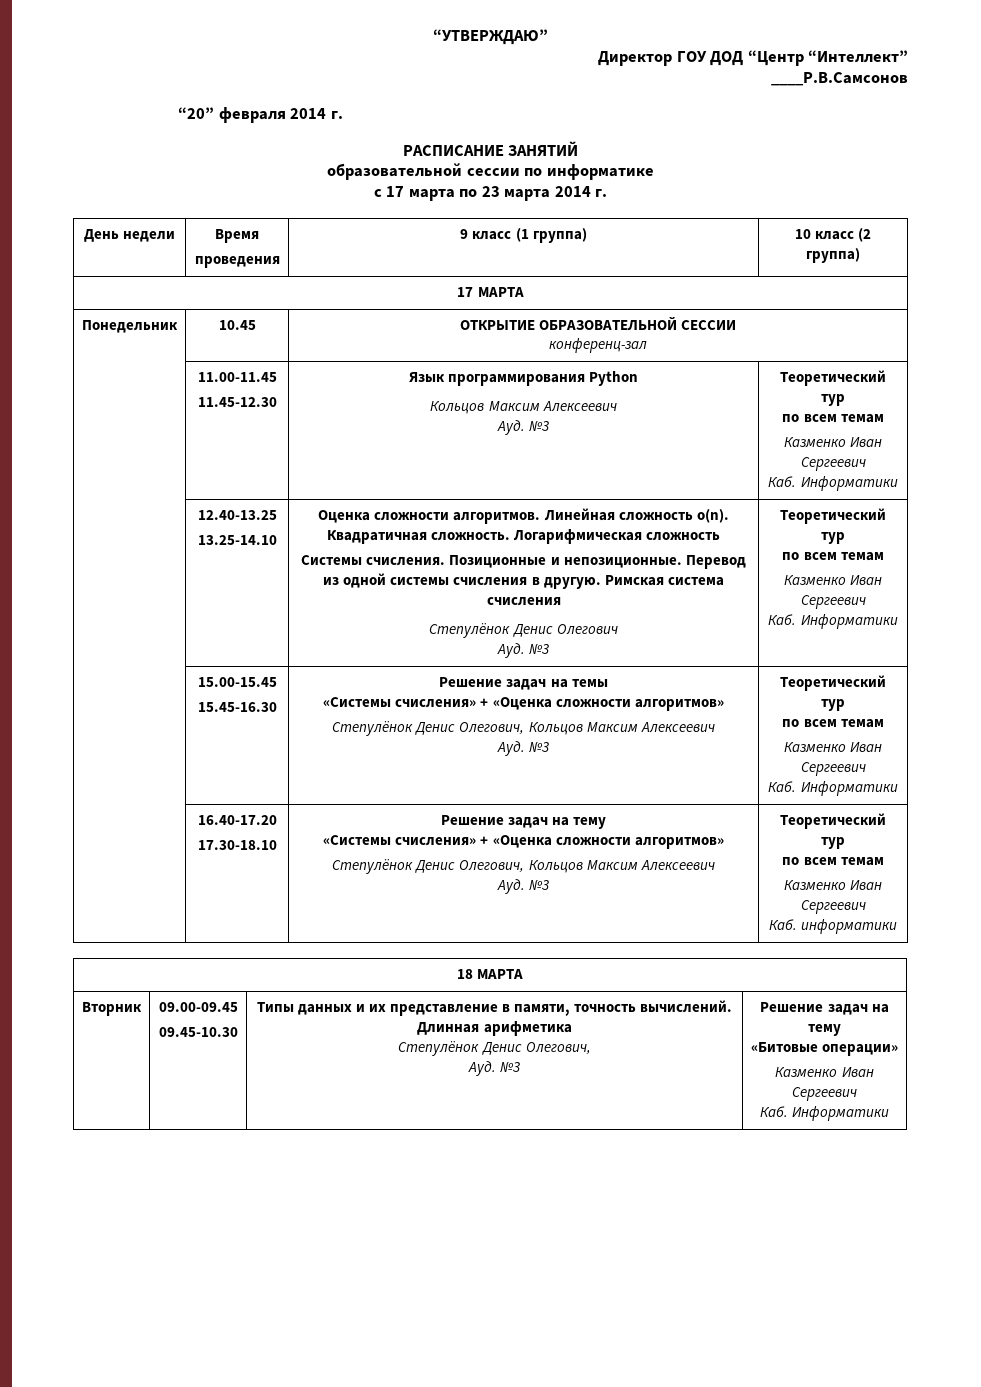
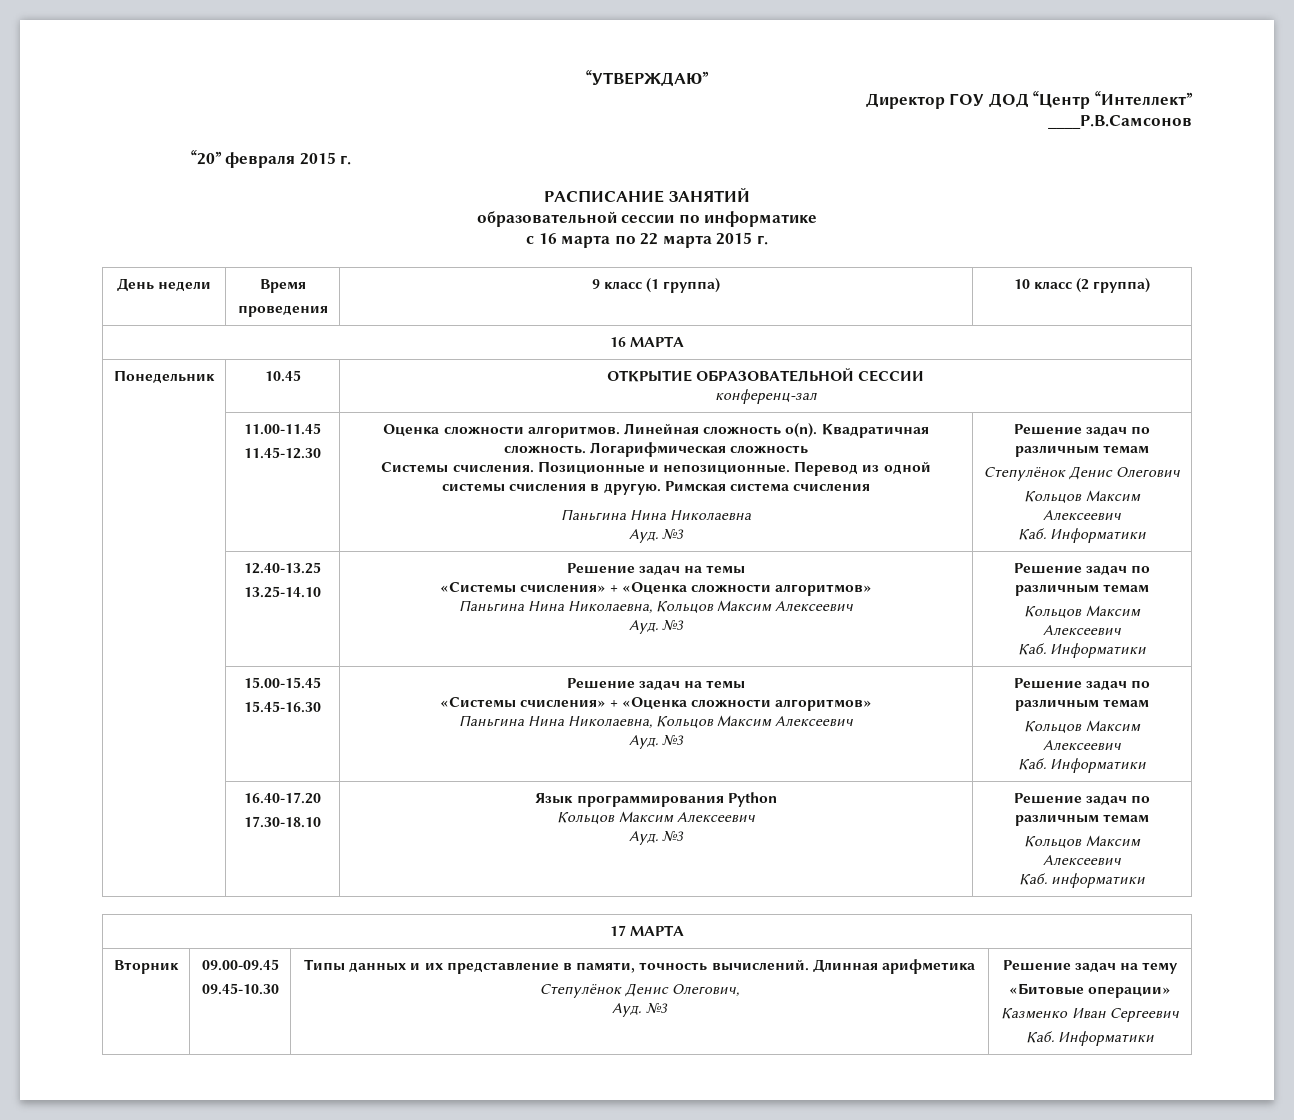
[290,108,327,119] 2014 -> [299,152,336,165] 2015
[386,186,405,197] 17 -> [538,233,557,244] 16
[481,186,591,201] 23 марта 2014 -> [640,232,753,248] 22 марта 2015
[457,287,474,297] 17 -> [609,337,626,347] 16
[408,371,639,386] [430,401,617,414] [496,420,550,435] [780,370,886,386] [821,394,845,406] [782,414,884,423] [783,437,883,448] [800,457,866,471] [768,476,898,491] [197,510,277,520] [197,535,277,545] | Язык программирования Python // Кольцов Максим Алексеевич // Ауд. №3 | Теоретический тур // по всем темам // Казменко Иван Сергеевич // Каб. Информатики // | 12.40-13.25 // 13.25-14.10 -> (321, 453) none
[429,623,618,638] [496,643,550,658] [780,508,886,524] [821,532,845,544] [782,552,884,561] [783,575,883,586] [800,595,866,609] Степулёнок Денис Олегович // Ауд. №3 | Теоретический тур // по всем темам // Казменко Иван Сергеевич -> [560,509,753,521] [628,529,685,543] [1013,424,1151,436] [1014,445,1150,457] [983,466,1181,481] [1024,490,1141,503] [1043,510,1121,521] [1017,528,1147,543] [244,562,321,574] [244,586,321,598] [566,563,746,575] [439,582,873,596] [458,600,854,613] [628,620,685,634] [1013,563,1151,575] [1014,584,1150,596] [1024,605,1141,618] [1043,625,1121,636] Паньгина Нина Николаевна // Ауд. №3 | Решение задач по различным темам // Степулёнок Денис Олегович // Кольцов Максим Алексеевич // Каб. Информатики // | 12.40-13.25 // 13.25-14.10 | Решение задач на темы // «Системы счисления» + «Оценка сложности алгоритмов» // Паньгина Нина Николаевна, Кольцов Максим Алексеевич // Ауд. №3 | Решение задач по различным темам // Кольцов Максим Алексеевич
[332,721,715,736] [496,741,550,756] [780,675,886,691] [821,699,845,711] [782,719,884,728] [783,742,883,753] [800,762,866,776] [768,781,898,796] [197,815,277,825] [197,840,277,850] [440,815,607,829] [323,835,724,849] [332,859,715,874] [496,879,550,894] [780,813,886,829] [821,837,845,849] [782,857,884,866] [783,880,883,891] [800,900,866,914] Степулёнок Денис Олегович, Кольцов Максим Алексеевич // Ауд. №3 | Теоретический тур // по всем темам // Казменко Иван Сергеевич // Каб. Информатики // | 16.40-17.20 // 17.30-18.10 | Решение задач на тему // «Системы счисления» + «Оценка сложности алгоритмов» // Степулёнок Денис Олегович, Кольцов Максим Алексеевич // Ауд. №3 | Теоретический тур // по всем темам // Казменко Иван Сергеевич -> [458,715,854,728] [628,735,685,749] [1013,678,1151,690] [1014,699,1150,711] [1024,720,1141,733] [1043,740,1121,751] [1017,758,1147,773] [244,792,321,804] [244,816,321,828] [535,792,777,807] [557,811,755,824] [628,831,685,845] [1013,793,1151,805] [1014,814,1150,826] [1024,835,1141,848] [1043,855,1121,866] Паньгина Нина Николаевна, Кольцов Максим Алексеевич // Ауд. №3 | Решение задач по различным темам // Кольцов Максим Алексеевич // Каб. Информатики // | 16.40-17.20 // 17.30-18.10 | Язык программирования Python // Кольцов Максим Алексеевич // Ауд. №3 | Решение задач по различным темам // Кольцов Максим Алексеевич
[456,969,473,979] 18 -> [609,925,626,936] 17

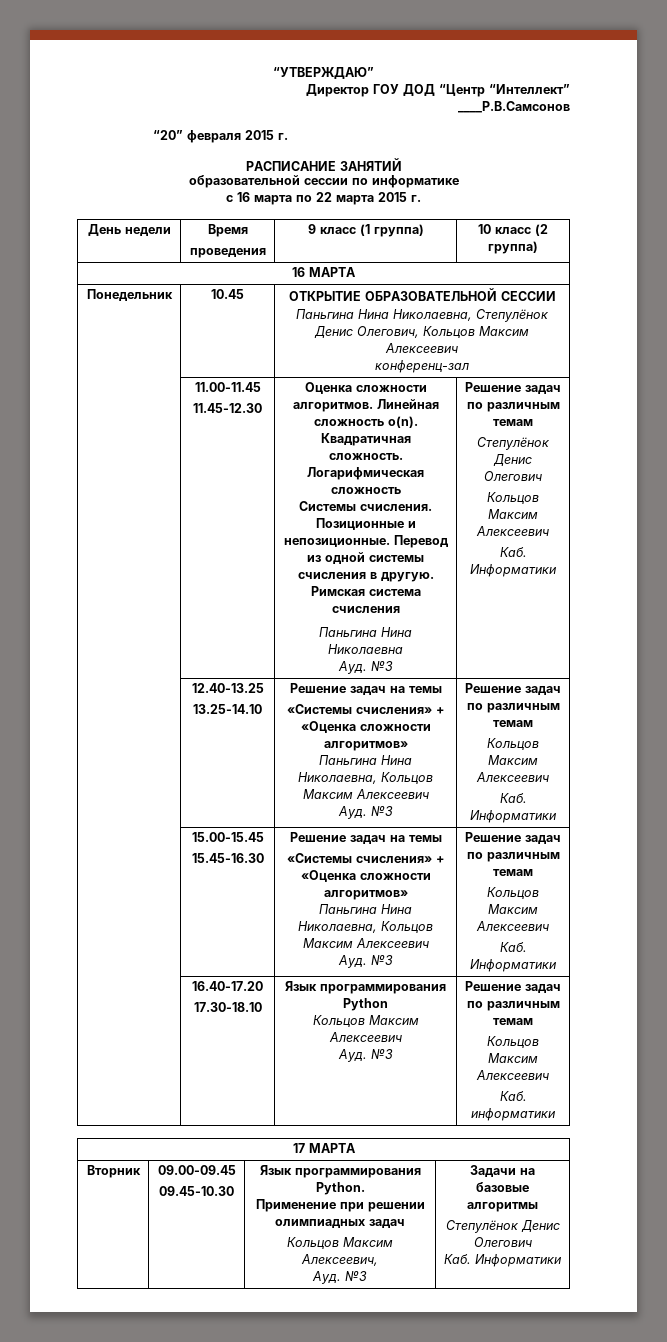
(925, 376) none -> [296,309,549,322] [314,326,529,338] [385,343,458,353] // Паньгина Нина Николаевна, Степулёнок Денис Олегович, Кольцов Максим Алексеевич
[304,959,975,974] [539,983,740,998] [612,1003,668,1017] [1002,960,1179,974] [1008,983,1172,998] [1001,1008,1179,1022] Типы данных и их представление в памяти, точность вычислений. Длинная арифметика // Степулёнок Денис Олегович, // Ауд. №3 | Решение задач на тему // «Битовые операции» // Казменко Иван Сергеевич -> [259,1165,421,1178] [315,1182,365,1195] [255,1199,425,1212] [275,1219,405,1228] [287,1237,393,1249] [301,1254,378,1266] [312,1271,367,1284] [470,1165,535,1177] [476,1182,529,1192] [467,1202,538,1212] [445,1220,560,1233] [473,1237,532,1247] Язык программирования Python. // Применение при решении олимпиадных задач // Кольцов Максим Алексеевич, // Ауд. №3 | Задачи на базовые алгоритмы // Степулёнок Денис Олегович

